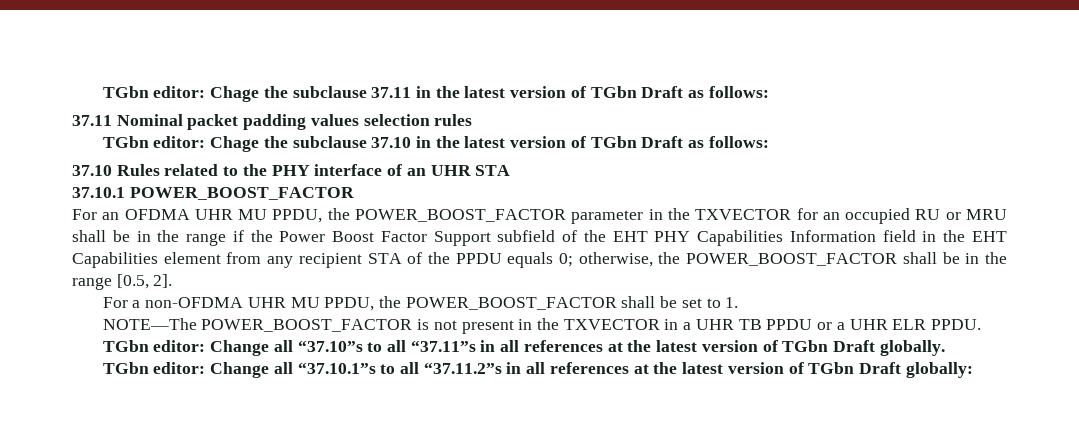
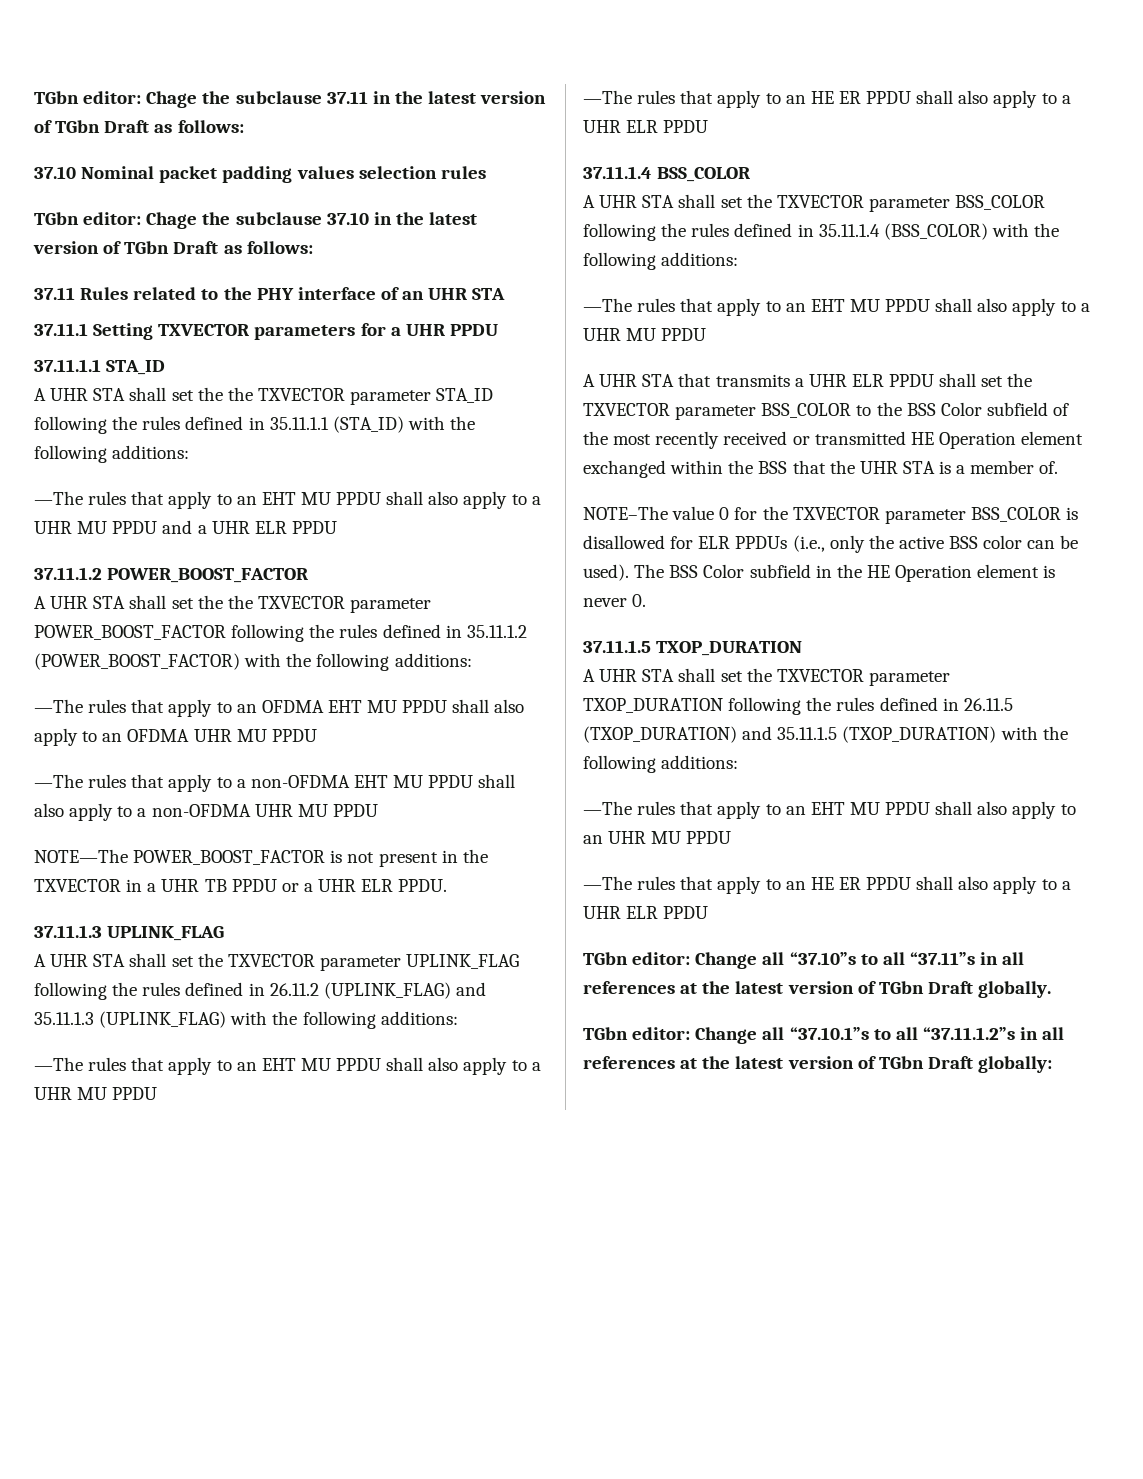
[72,115,112,126] 37.11 -> [34,166,76,179] 37.10
[72,165,112,176] 37.10 -> [34,287,75,300] 37.11
[72,187,354,200] [72,208,1007,224] [72,230,1008,246] [72,252,1007,268] [72,274,173,290] [102,296,739,311] 37.10.1 POWER_BOOST_FACTOR // For an OFDMA UHR MU PPDU, the POWER_BOOST_FACTOR parameter in the TXVECTOR for an occupied RU or MRU shall be in the range if the Power Boost Factor Support subfield of the EHT PHY Capabilities Information field in the EHT Capabilities element from any recipient STA of the PPDU equals 0; otherwise, the POWER_BOOST_FACTOR shall be in the range [0.5, 2]. // For a non-OFDMA UHR MU PPDU, the POWER_BOOST_FACTOR shall be set to 1. -> [34,323,498,340] [34,359,166,375] [34,387,494,405] [34,416,476,434] [34,445,190,463] [34,491,541,509] [34,520,337,534] [34,567,309,583] [34,595,432,613] [34,624,527,642] [34,653,472,671] [34,699,525,717] [34,728,317,746] [34,774,516,792] [34,803,378,821] 37.11.1 Setting TXVECTOR parameters for a UHR PPDU // 37.11.1.1 STA_ID // A UHR STA shall set the the TXVECTOR parameter STA_ID following the rules defined in 35.11.1.1 (STA_ID) with the following additions: // —The rules that apply to an EHT MU PPDU shall also apply to a UHR MU PPDU and a UHR ELR PPDU // 37.11.1.2 POWER_BOOST_FACTOR // A UHR STA shall set the the TXVECTOR parameter POWER_BOOST_FACTOR following the rules defined in 35.11.1.2 (POWER_BOOST_FACTOR) with the following additions: // —The rules that apply to an OFDMA EHT MU PPDU shall also apply to an OFDMA UHR MU PPDU // —The rules that apply to a non-OFDMA EHT MU PPDU shall also apply to a non-OFDMA UHR MU PPDU
(981, 324) none -> [34,925,225,941] [34,953,520,971] [34,982,486,1000] [34,1011,458,1029] [34,1057,541,1075] [34,1087,158,1100] [583,90,1071,108] [583,120,709,133] [583,166,751,182] [583,194,1046,212] [583,223,1060,241] [583,252,739,270] [583,298,1090,316] [583,328,707,341] [583,373,1033,387] [583,402,1070,420] [583,431,1084,449] [583,460,1059,478] [583,506,1079,524] [583,535,1079,553] [583,564,1056,582] [583,594,647,607] [583,640,803,656] [583,668,950,686] [583,697,1013,715] [583,726,1068,743] [583,755,739,773] [583,801,1076,819] [583,831,732,844] [583,876,1071,894] [583,906,709,919] // 37.11.1.3 UPLINK_FLAG // A UHR STA shall set the TXVECTOR parameter UPLINK_FLAG following the rules defined in 26.11.2 (UPLINK_FLAG) and 35.11.1.3 (UPLINK_FLAG) with the following additions: // —The rules that apply to an EHT MU PPDU shall also apply to a UHR MU PPDU // —The rules that apply to an HE ER PPDU shall also apply to a UHR ELR PPDU // 37.11.1.4 BSS_COLOR // A UHR STA shall set the TXVECTOR parameter BSS_COLOR following the rules defined in 35.11.1.4 (BSS_COLOR) with the following additions: // —The rules that apply to an EHT MU PPDU shall also apply to a UHR MU PPDU // A UHR STA that transmits a UHR ELR PPDU shall set the TXVECTOR parameter BSS_COLOR to the BSS Color subfield of the most recently received or transmitted HE Operation element exchanged within the BSS that the UHR STA is a member of. // NOTE–The value 0 for the TXVECTOR parameter BSS_COLOR is disallowed for ELR PPDUs (i.e., only the active BSS color can be used). The BSS Color subfield in the HE Operation element is never 0. // 37.11.1.5 TXOP_DURATION // A UHR STA shall set the TXVECTOR parameter TXOP_DURATION following the rules defined in 26.11.5 (TXOP_DURATION) and 35.11.1.5 (TXOP_DURATION) with the following additions: // —The rules that apply to an EHT MU PPDU shall also apply to an UHR MU PPDU // —The rules that apply to an HE ER PPDU shall also apply to a UHR ELR PPDU
[423,362,502,374] “37.11.2”s -> [922,1027,1015,1040] “37.11.1.2”s

